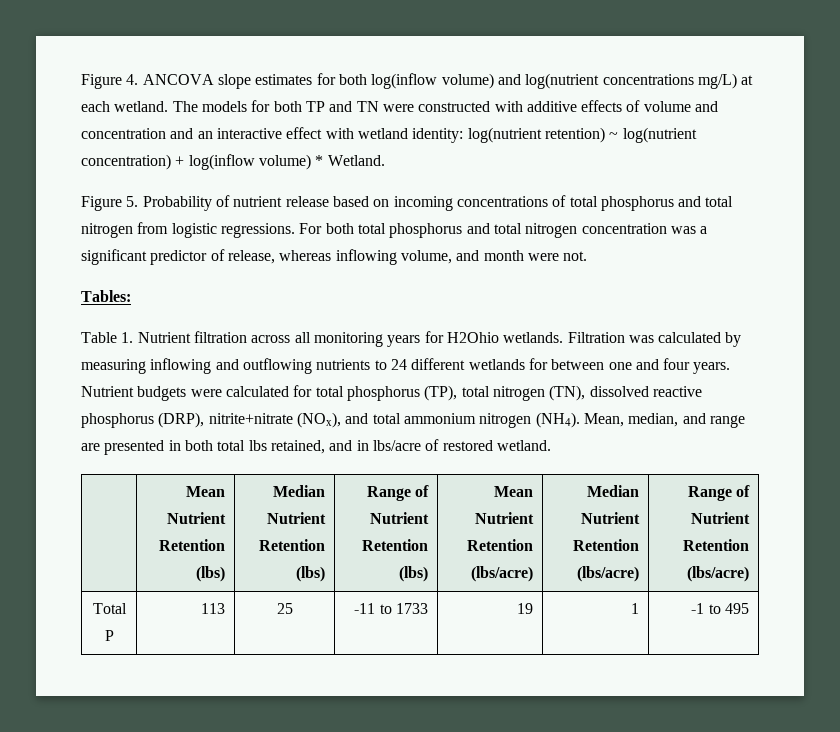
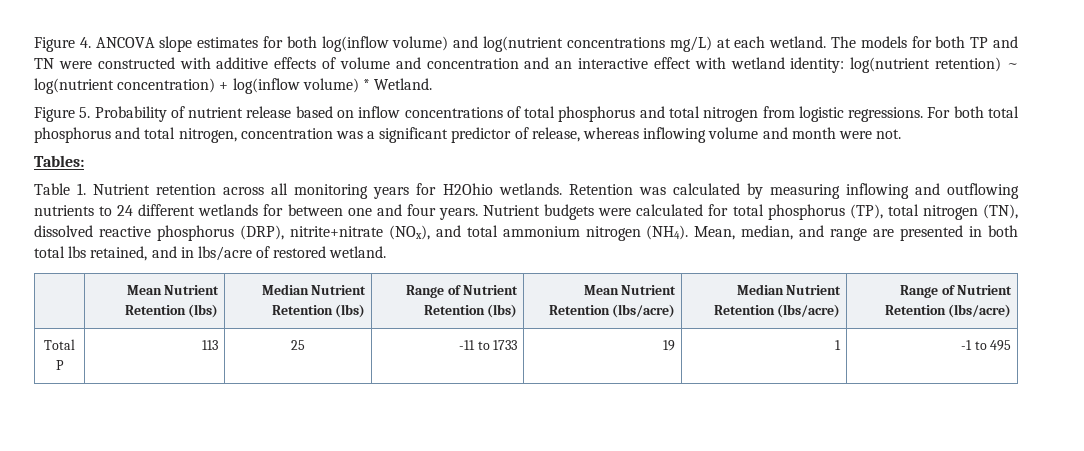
[393,196,453,211] incoming -> [358,106,401,118] inflow
[525,223,578,238] nitrogen -> [178,128,237,143] nitrogen,
[400,250,452,264] volume, -> [708,127,759,139] volume
[193,331,247,343] filtration -> [156,184,217,195] retention
[567,332,625,343] Filtration -> [568,184,633,195] Retention

